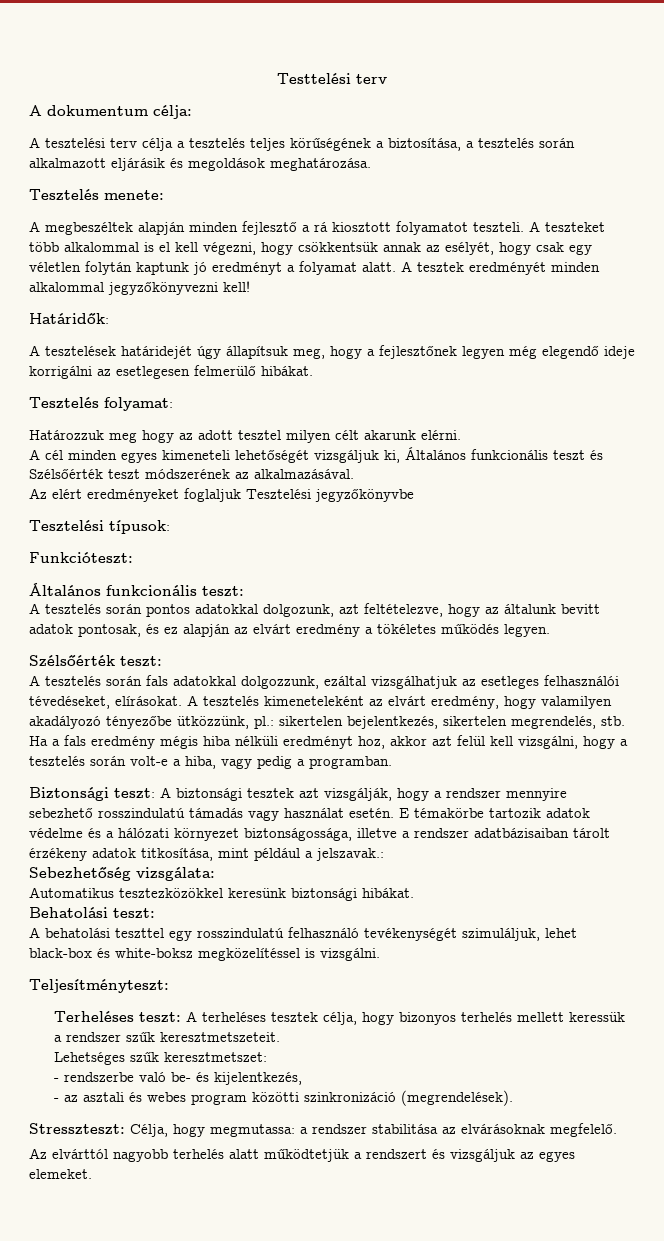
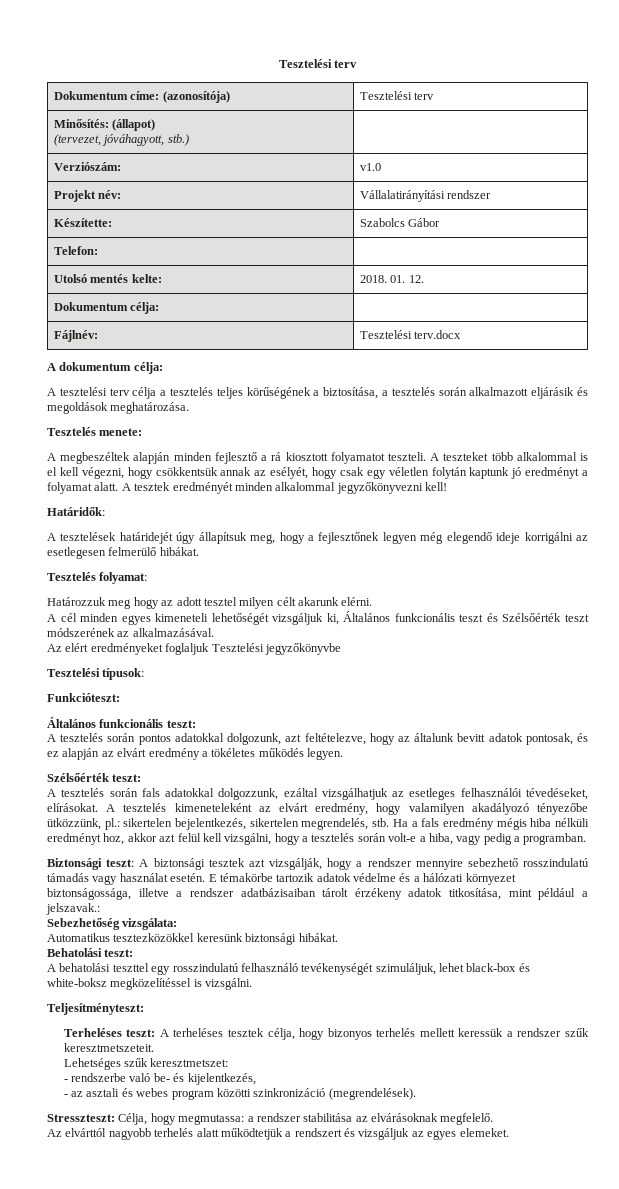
[277,73,387,84] Testtelési terv -> [278,59,358,68] [53,91,230,103] [359,91,435,100] [53,118,156,131] [53,134,189,146] [53,162,121,171] [359,163,381,171] [53,190,122,202] [359,190,492,202] [53,218,112,227] [359,218,441,227] [53,246,98,255] [53,274,162,283] [359,275,424,283] [53,302,160,314] [53,330,98,342] [359,330,462,339] Tesztelési terv // Dokumentum címe: (azonosítója) | Tesztelési terv // Minősítés: (állapot) // (tervezet, jóváhagyott, stb.) | // Verziószám: | v1.0 // Projekt név: | Vállalatirányítási rendszer // Készítette: | Szabolcs Gábor // Telefon: | // Utolsó mentés kelte: | 2018. 01. 12. // Dokumentum célja: | // Fájlnév: | Tesztelési terv.docx

